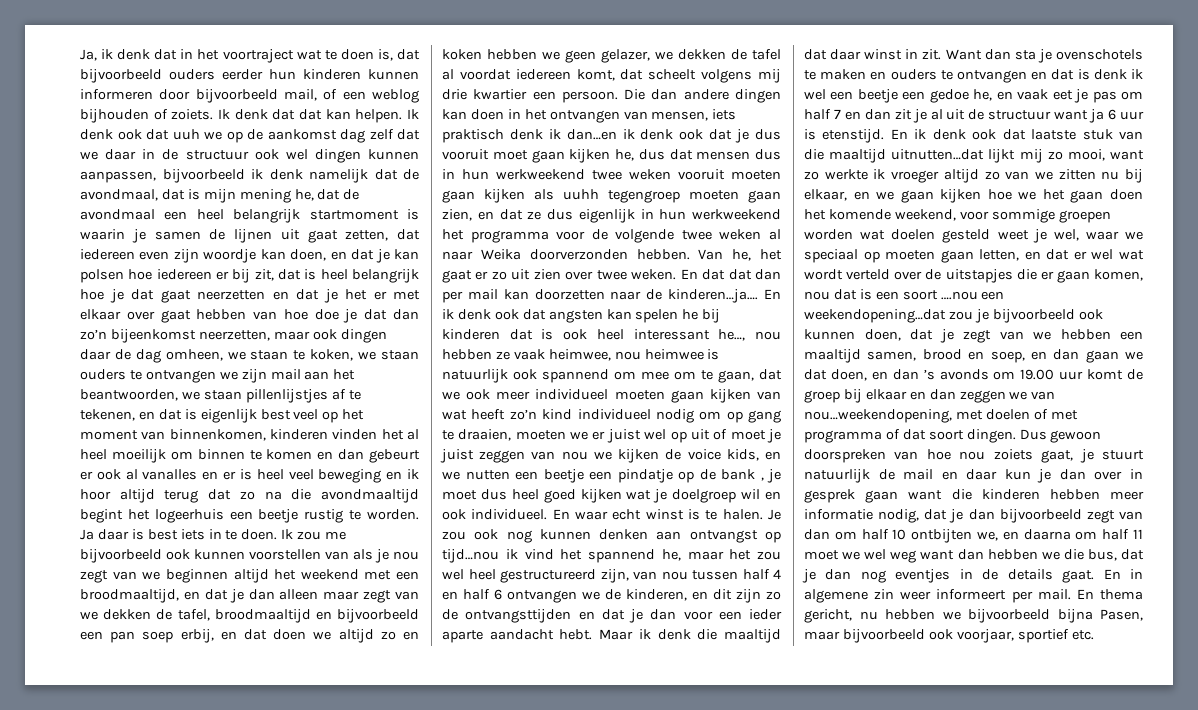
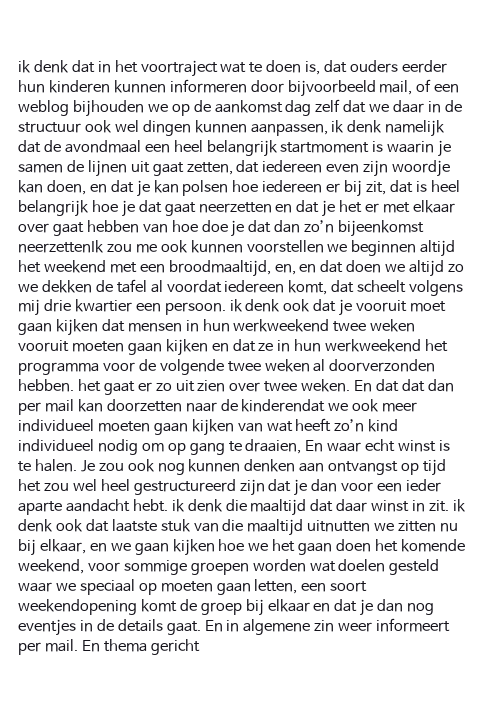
[80,49,97,61] Ja, -> (18, 66) none
[80,69,162,83] bijvoorbeeld -> (348, 66) none
[153,109,419,123] [80,129,200,140] of zoiets. Ik denk dat dat kan helpen. Ik denk ook dat uuh -> (144, 108) none
[162,169,245,183] bijvoorbeeld -> (328, 130) none
[80,189,360,203] avondmaal, dat is mijn mening he, dat de -> (61, 146) none
[198,329,387,343] [80,349,419,363] [80,369,356,383] [80,389,361,403] [80,409,365,423] [80,429,419,441] [80,449,420,463] [80,469,419,483] [80,489,420,503] [80,509,420,523] [80,529,294,540] neerzetten, maar ook dingen daar de dag omheen, we staan te koken, we staan ouders te ontvangen we zijn mail aan het beantwoorden, we staan pillenlijstjes af te tekenen, en dat is eigenlijk best veel op het moment van binnenkomen, kinderen vinden het al heel moeilijk om binnen te komen en dan gebeurt er ook al vanalles en er is heel veel beweging en ik hoor altijd terug dat zo na die avondmaaltijd begint het logeerhuis een beetje rustig te worden. Ja daar is best iets in te doen. Ik -> [18,240,104,253] neerzettenIk
[80,549,162,563] bijvoorbeeld -> (157, 248) none
[325,549,419,563] [80,570,137,583] van als je nou zegt van -> (324, 246) none
[183,589,419,603] [80,609,419,623] [80,629,214,643] en dat je dan alleen maar zegt van we dekken de tafel, broodmaaltijd en bijvoorbeeld een pan soep erbij, -> [274,264,296,275] en,
[402,631,419,640] [442,49,650,63] en koken hebben we geen gelazer, -> (465, 268) none
[624,89,781,103] [442,109,737,123] [442,129,617,143] Die dan andere dingen kan doen in het ontvangen van mensen, iets praktisch denk ik dan…en -> (226, 308) none
[755,129,781,140] dus -> (353, 307) none
[615,149,665,161] he, dus -> (98, 327) none
[755,149,781,160] dus -> (182, 327) none
[534,189,781,203] [442,209,472,221] als uuhh tegengroep moeten gaan zien, -> (208, 347) none
[547,209,635,223] dus eigenlijk -> (274, 347) none
[442,249,752,261] naar Weika doorverzonden hebben. Van he, -> [329,359,436,372] [18,379,74,392] doorverzonden hebben.
[668,289,781,303] [442,309,721,323] [442,329,781,341] [442,349,720,361] [442,369,782,383] kinderen…ja…. En ik denk ook dat angsten kan spelen he bij kinderen dat is ook heel interessant he…, nou hebben ze vaak heimwee, nou heimwee is natuurlijk ook spannend om mee om te gaan, dat -> [241,399,326,412] kinderendat
[515,429,782,443] [440,449,781,463] [442,469,781,483] [442,489,781,503] [442,509,548,520] moeten we er juist wel op uit of moet je juist zeggen van nou we kijken de voice kids, en we nutten een beetje een pindatje op de bank , je moet dus heel goed kijken wat je doelgroep wil en ook individueel. -> (302, 446) none
[442,549,724,563] tijd…nou ik vind het spannend he, maar -> [423,459,447,476] tijd
[600,569,781,583] [442,589,781,603] [442,609,595,623] zijn, van nou tussen half 4 en half 6 ontvangen we de kinderen, en dit zijn zo de ontvangsttijden en -> [239,479,265,496] zijn
[599,629,634,640] Maar -> (168, 505) none
[945,49,1143,63] [804,69,1143,83] [804,89,1143,103] [804,109,1144,123] [804,129,908,143] Want dan sta je ovenschotels te maken en ouders te ontvangen en dat is denk ik wel een beetje een gedoe he, en vaak eet je pas om half 7 en dan zit je al uit de structuur want ja 6 uur is etenstijd. En -> (450, 506) none
[891,149,1144,163] [804,169,1030,183] uitnutten…dat lijkt mij zo mooi, want zo werkte ik vroeger altijd zo van -> [307,520,371,532] uitnutten
[997,229,1079,243] weet je wel, -> (440, 567) none
[1024,249,1144,260] [804,269,1143,283] [804,289,1005,300] [804,309,1103,323] [804,329,1143,343] [804,349,1143,363] [804,369,1084,381] en dat er wel wat wordt verteld over de uitstapjes die er gaan komen, nou dat is een soort ….nou een weekendopening…dat zou je bijvoorbeeld ook kunnen doen, dat je zegt van we hebben een maaltijd samen, brood en soep, en dan gaan we dat doen, en dan ’s avonds om 19.00 uur -> [301,581,368,592] [18,599,137,615] een soort weekendopening
[929,389,1056,403] [804,409,1078,423] [804,429,1102,443] [804,449,1144,463] [804,469,1143,483] [804,489,1144,503] [804,509,1143,523] [804,529,1143,543] [804,549,1117,563] dan zeggen we van nou…weekendopening, met doelen of met programma of dat soort dingen. Dus gewoon doorspreken van hoe nou zoiets gaat, je stuurt natuurlijk de mail en daar kun je dan over in gesprek gaan want die kinderen hebben meer informatie nodig, dat je dan bijvoorbeeld zegt van dan om half 10 ontbijten we, en daarna om half 11 moet we wel weg want dan hebben we die bus, -> (331, 607) none
[804,609,1143,623] [804,629,1094,643] gericht, nu hebben we bijvoorbeeld bijna Pasen, maar bijvoorbeeld ook voorjaar, sportief etc. -> [150,639,200,655] gericht

